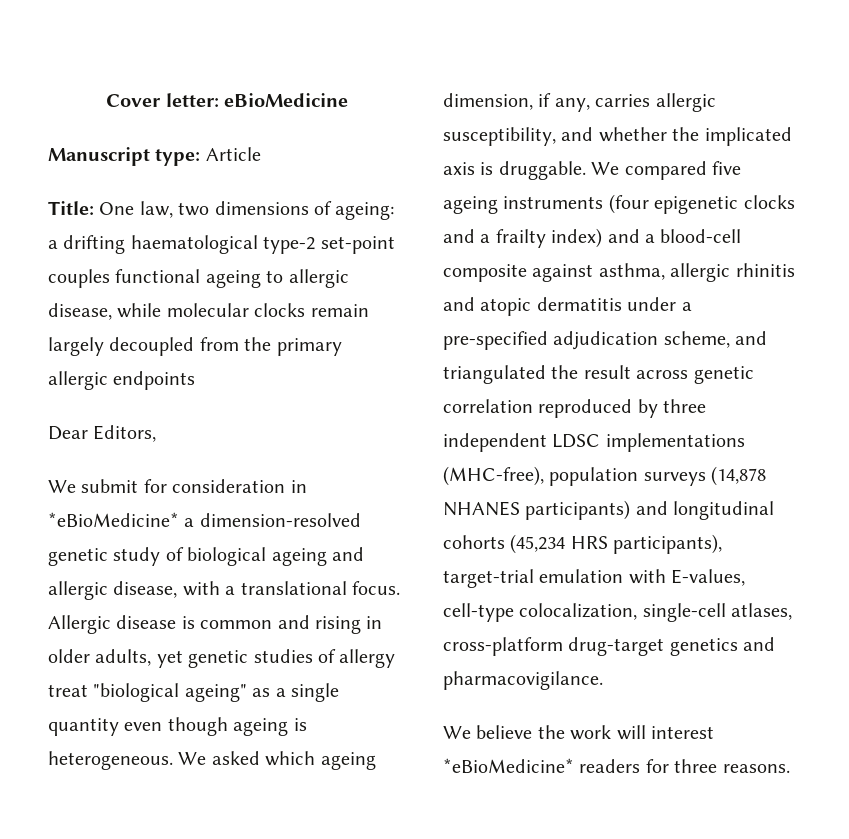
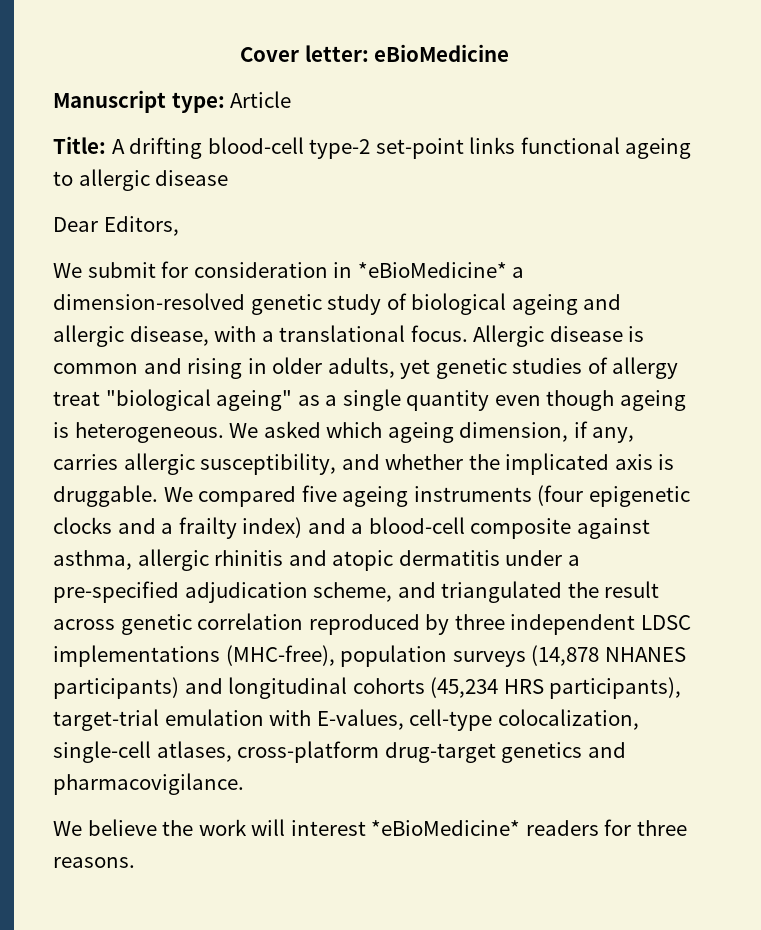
[99,201,395,220] [48,235,258,254] One law, two dimensions of ageing: a drifting haematological -> [111,137,304,159] A drifting blood-cell
[48,269,110,288] couples -> [469,137,516,154] links
[48,303,369,320] [48,337,342,356] [48,371,196,390] disease, while molecular clocks remain largely decoupled from the primary allergic endpoints -> [155,170,229,186] disease

